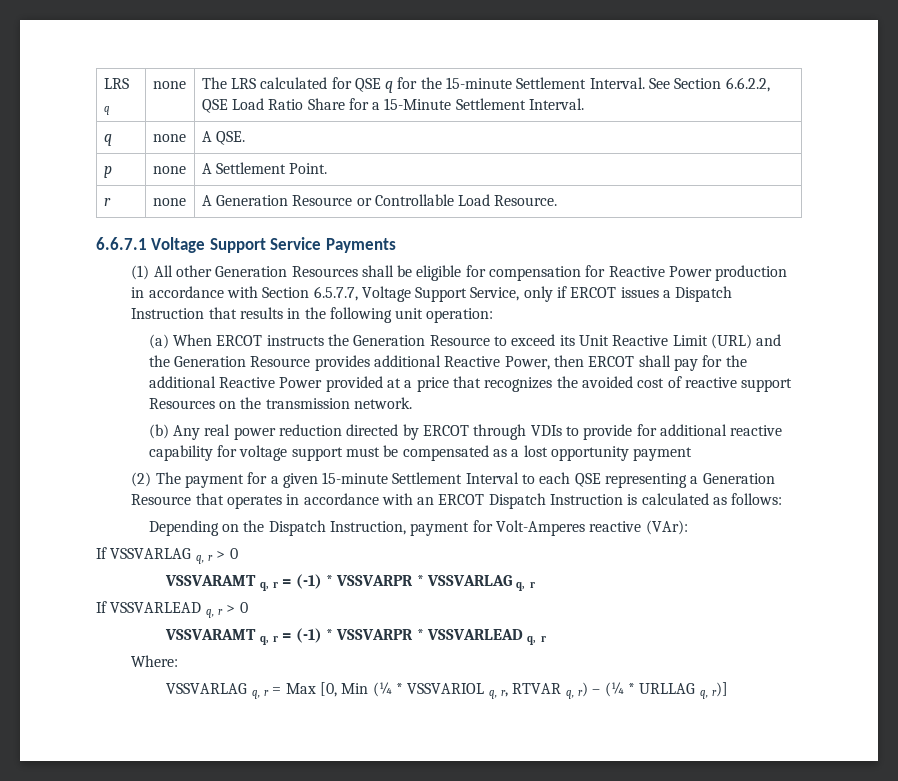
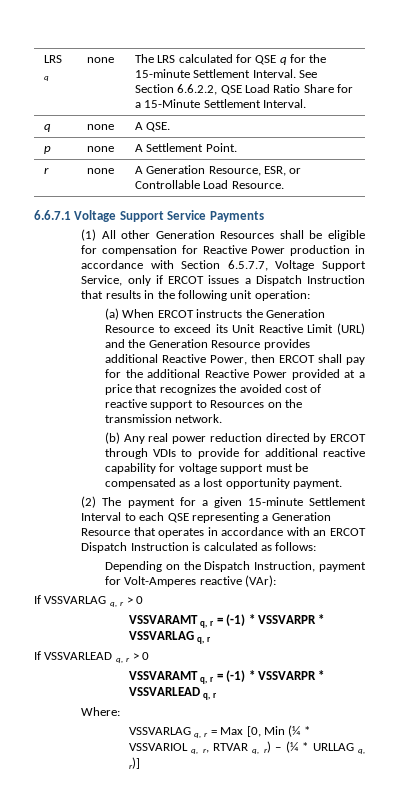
[292,195,353,206] Resource -> [208,166,286,176] Resource, ESR,
(793, 385) none -> [195,400,207,408] to
[633,447,693,461] payment -> [292,479,342,489] payment.

